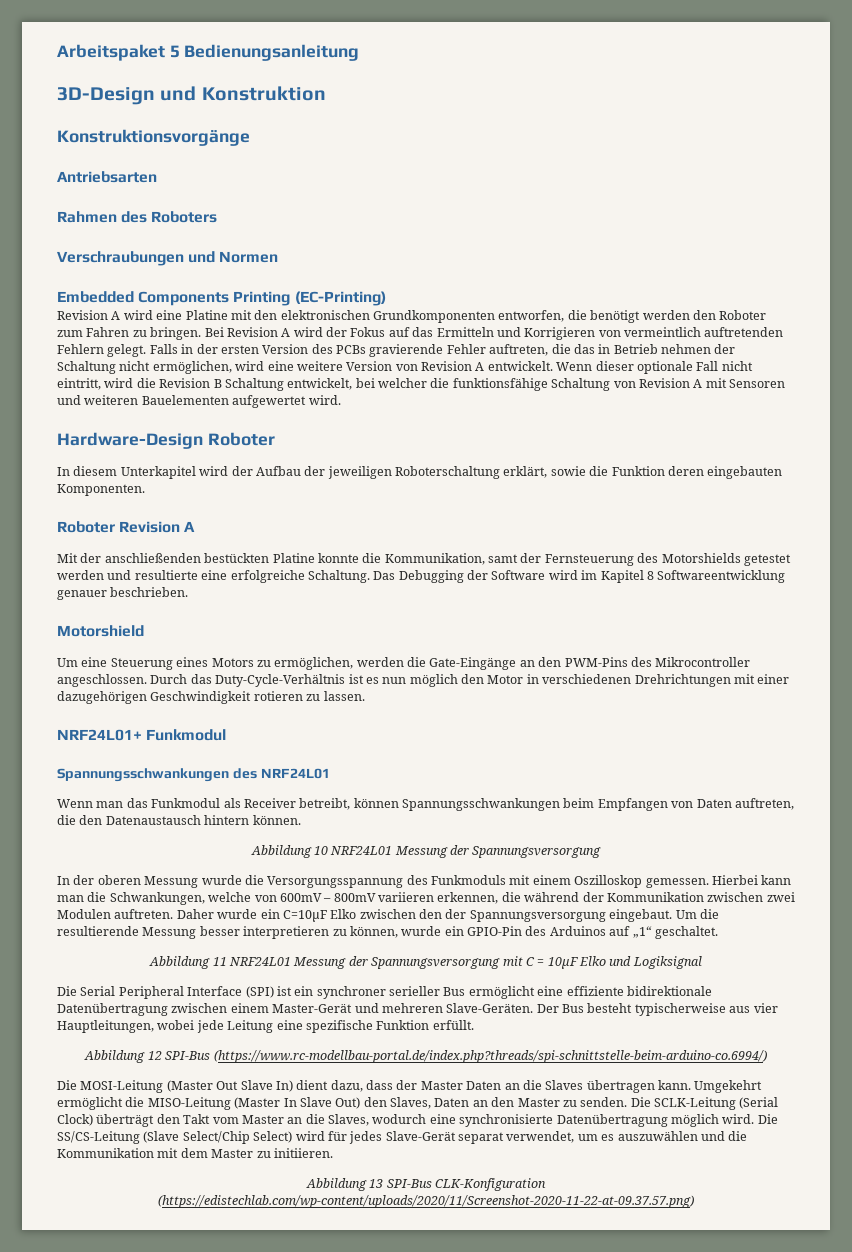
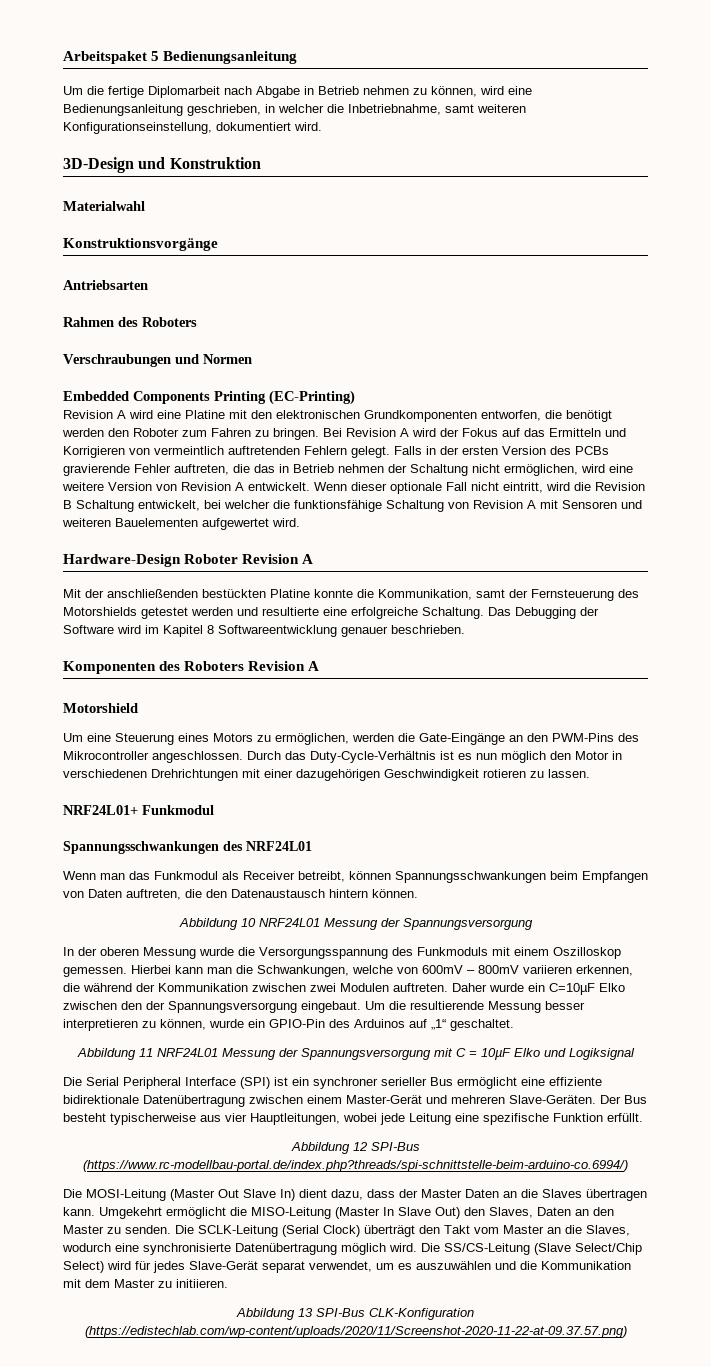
(360, 52) none -> [63,86,532,98] [63,104,526,116] [63,122,322,134] // Um die fertige Diplomarbeit nach Abgabe in Betrieb nehmen zu können, wird eine Bedienungsanleitung geschrieben, in welcher die Inbetriebnahme, samt weiteren Konfigurationseinstellung, dokumentiert wird.
(326, 93) none -> [63,201,145,211] // Materialwahl
[57,466,783,479] [57,484,145,496] [57,521,115,533] // In diesem Unterkapitel wird der Aufbau der jeweiligen Roboterschaltung erklärt, sowie die Funktion deren eingebauten Komponenten. // Roboter -> (239, 559) none
(189, 592) none -> [63,661,320,674] // Komponenten des Roboters Revision A

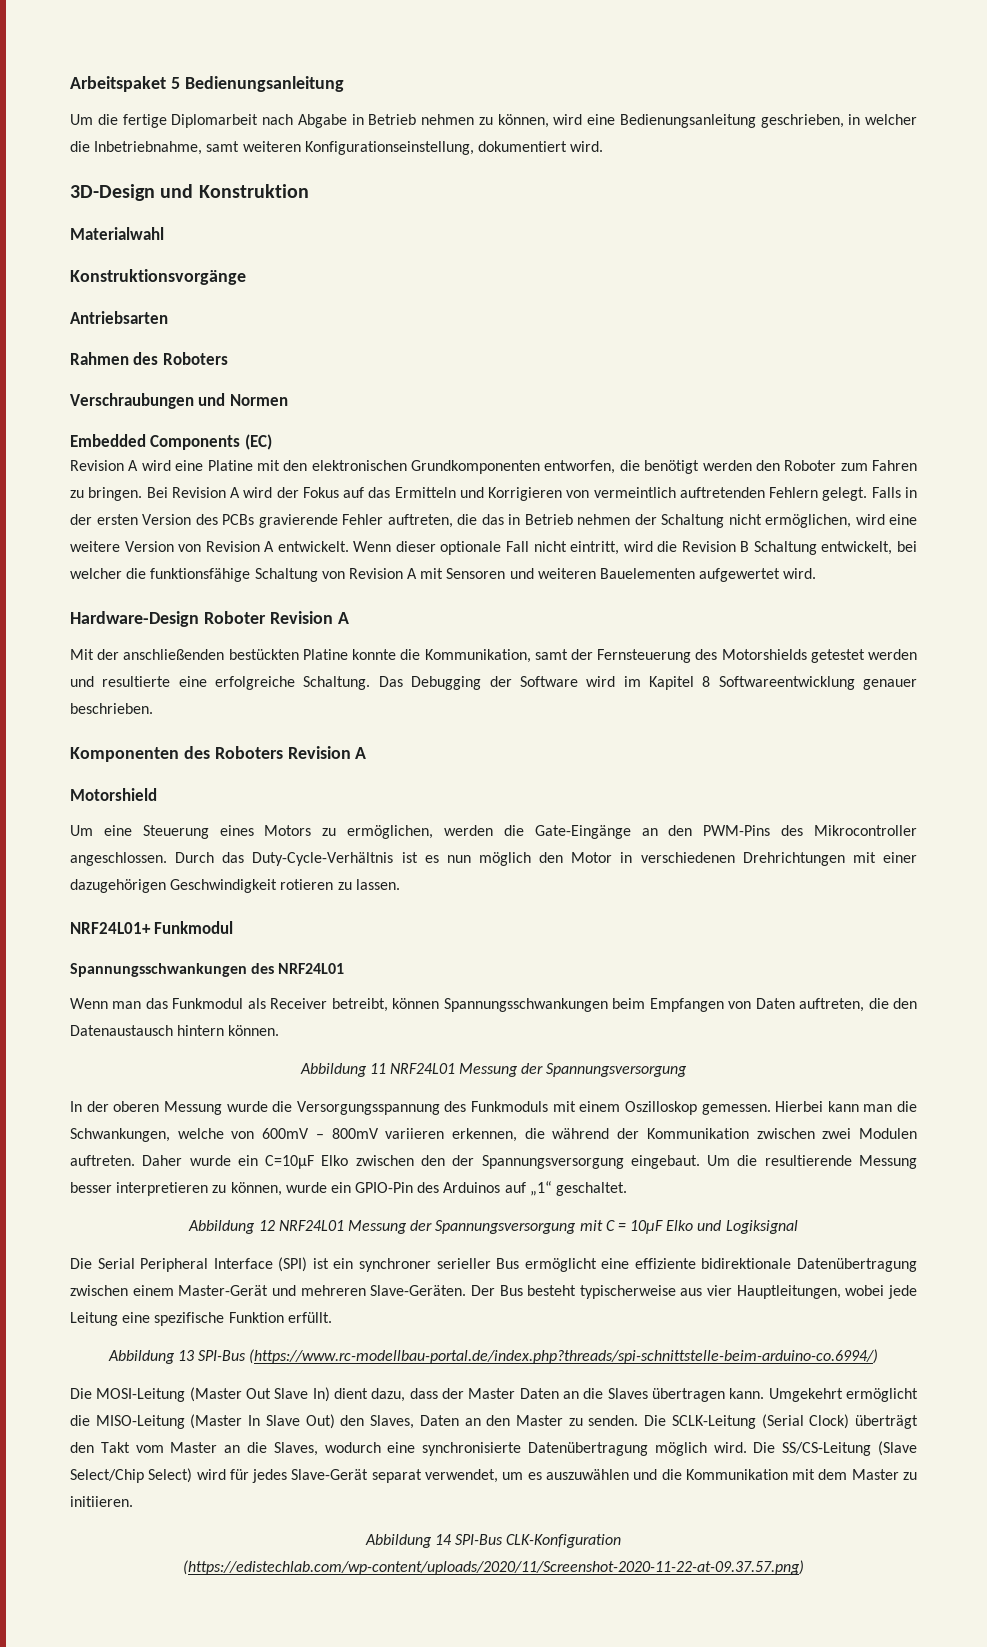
[214,390,355,405] Printing (EC-Printing) -> [244,434,272,450] (EC)
[240,918,256,927] 10 -> [369,1063,386,1074] 11
[138,1048,153,1057] 11 -> [258,1220,275,1231] 12
[352,1142,368,1151] 12 -> [177,1350,194,1361] 13
[298,1308,313,1317] 13 -> [434,1534,452,1545] 14

